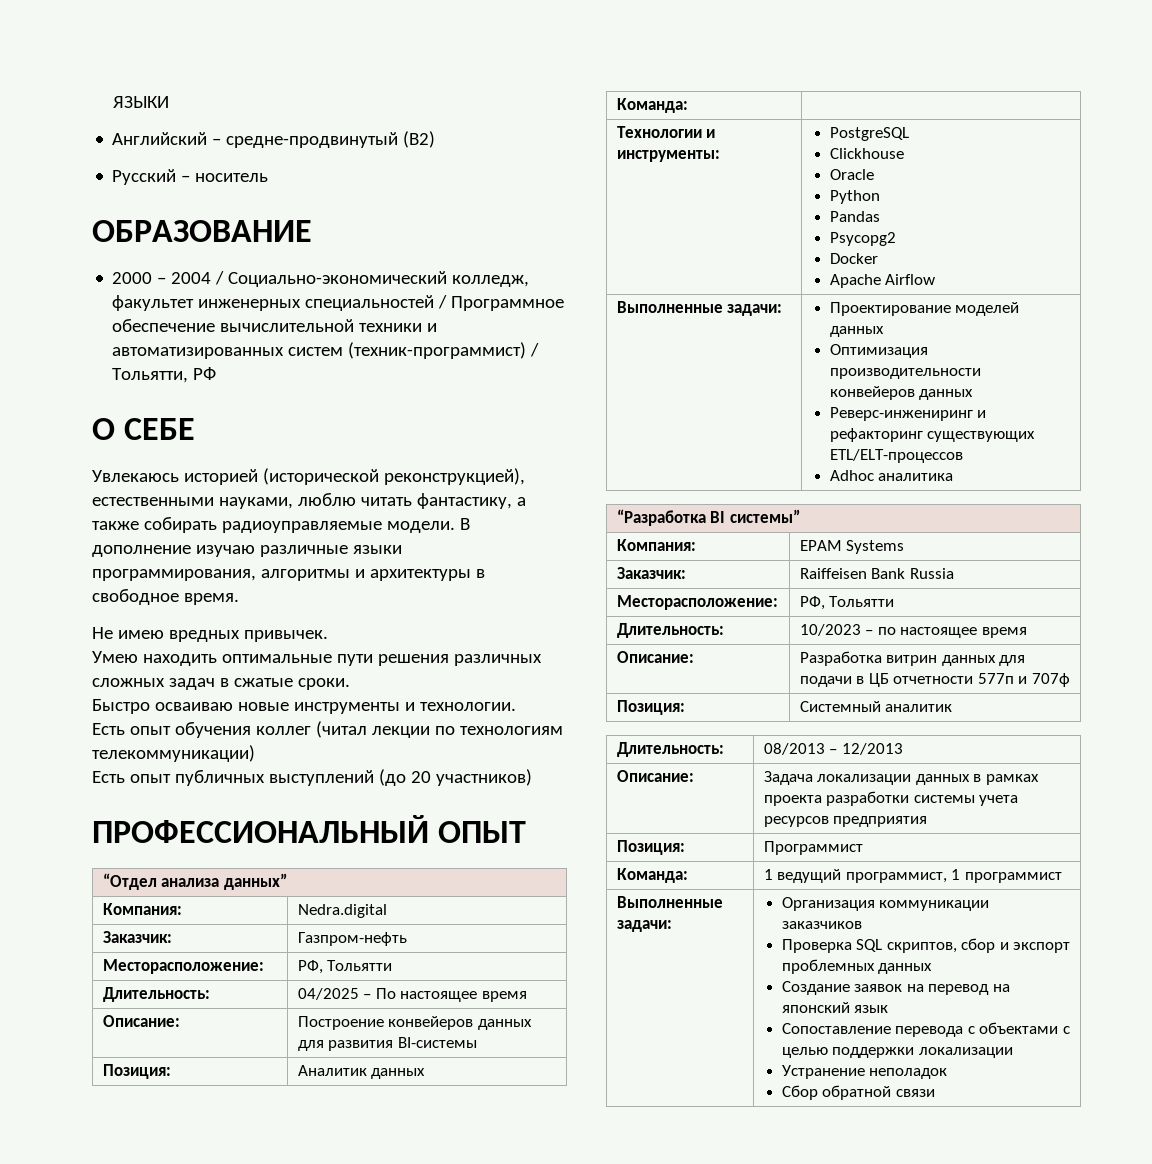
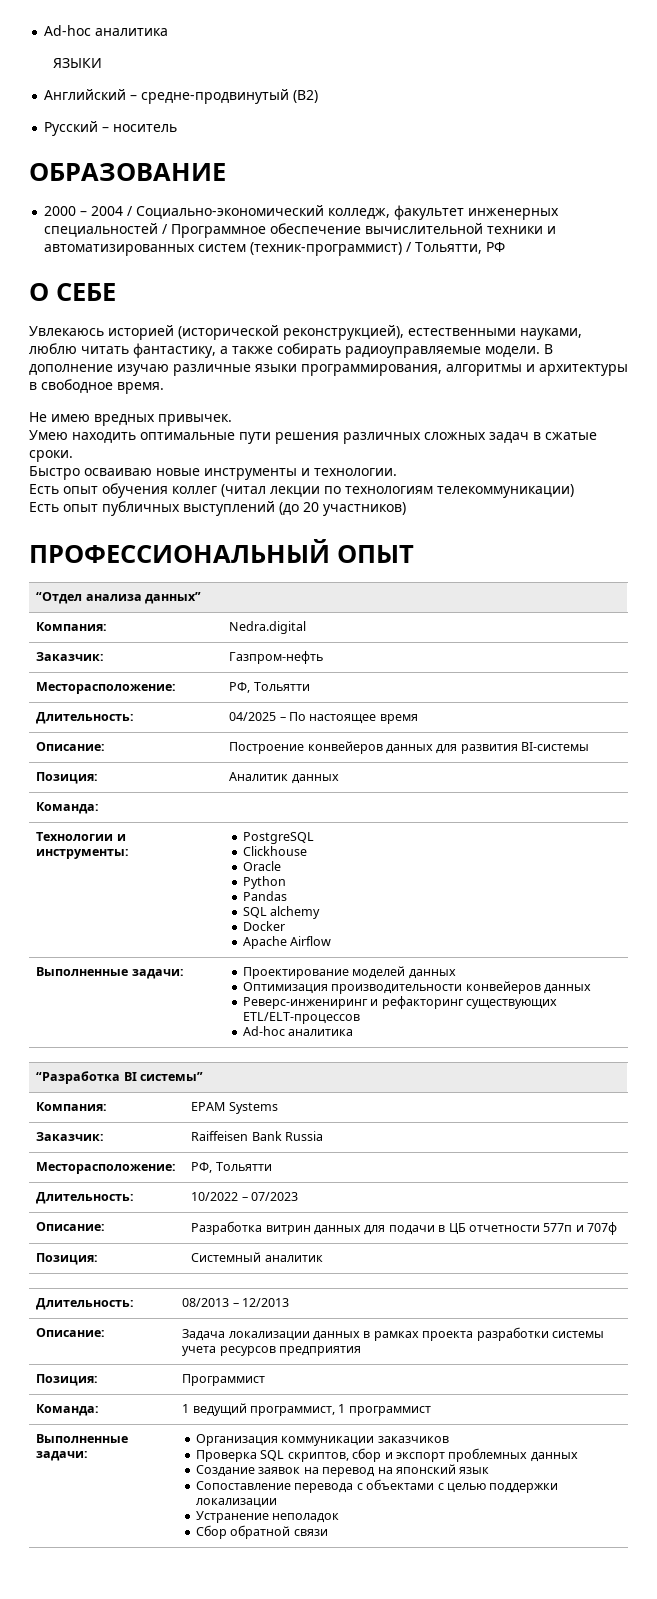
(112, 102) none -> [44,25,169,36] Ad-hoc аналитика //
[829,232,896,246] Psycopg2 -> [243,906,321,919] SQL alchemy
[829,470,874,481] Adhoc -> [243,1026,286,1036] Ad-hoc
[799,624,1027,638] 10/2023 – по настоящее время -> [191,1192,299,1201] 10/2022 – 07/2023

